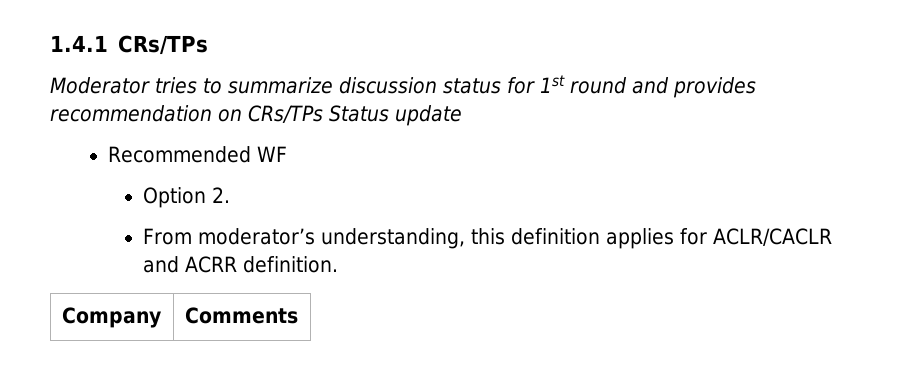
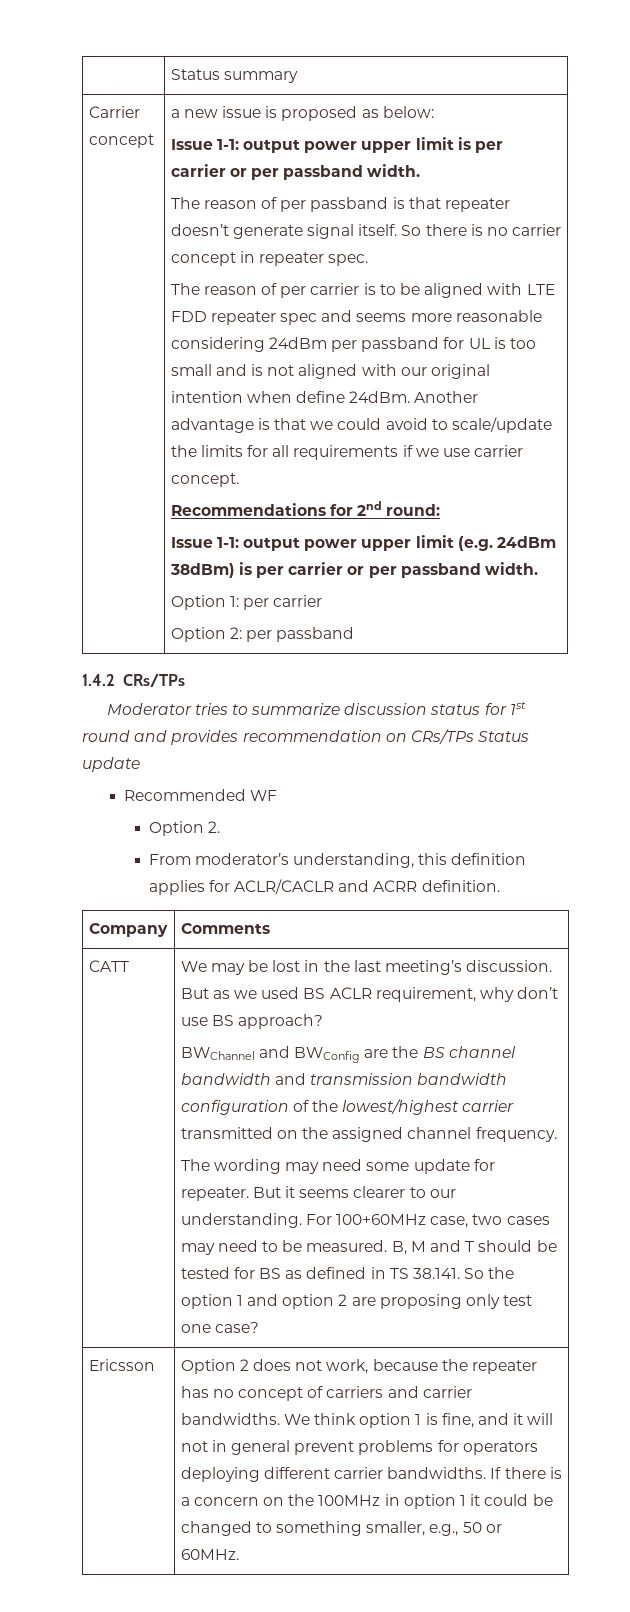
[50,35,108,52] 1.4.1 -> [170,69,298,83] [88,106,140,118] [88,134,154,148] [170,106,434,121] [170,137,503,153] [170,164,421,180] [170,197,510,212] [170,224,562,239] [170,251,369,266] [170,283,555,298] [170,310,542,325] [170,337,536,352] [170,364,490,379] [170,391,479,403] [170,417,552,433] [170,445,524,460] [170,473,239,487] [170,501,441,516] [170,535,556,551] [169,562,538,578] [170,595,323,610] [170,627,355,642] [82,674,115,686] | Status summary // Carrier concept | a new issue is proposed as below: // Issue 1-1: output power upper limit is per carrier or per passband width. // The reason of per passband is that repeater doesn’t generate signal itself. So there is no carrier concept in repeater spec. // The reason of per carrier is to be aligned with LTE FDD repeater spec and seems more reasonable considering 24dBm per passband for UL is too small and is not aligned with our original intention when define 24dBm. Another advantage is that we could avoid to scale/update the limits for all requirements if we use carrier concept. // Recommendations for 2nd round: // Issue 1-1: output power upper limit (e.g. 24dBm 38dBm) is per carrier or per passband width. // Option 1: per carrier // Option 2: per passband // 1.4.2
(298, 315) none -> [88,960,129,972] [180,960,553,975] [180,987,559,1002] [180,1014,324,1029] [180,1046,516,1063] [180,1073,508,1085] [180,1099,515,1115] [180,1127,557,1142] [180,1159,495,1174] [180,1186,456,1201] [180,1213,550,1228] [180,1240,557,1255] [180,1267,515,1279] [180,1294,533,1309] [180,1322,259,1333] [88,1359,155,1371] [180,1359,537,1374] [180,1386,472,1401] [180,1413,554,1428] [180,1440,538,1455] [180,1467,562,1482] [180,1494,553,1509] [180,1521,502,1536] [180,1549,239,1560] // CATT | We may be lost in the last meeting’s discussion. But as we used BS ACLR requirement, why don’t use BS approach? // BWChannel and BWConfig are the BS channel bandwidth and transmission bandwidth configuration of the lowest/highest carrier transmitted on the assigned channel frequency. // The wording may need some update for repeater. But it seems clearer to our understanding. For 100+60MHz case, two cases may need to be measured. B, M and T should be tested for BS as defined in TS 38.141. So the option 1 and option 2 are proposing only test one case? // Ericsson | Option 2 does not work, because the repeater has no concept of carriers and carrier bandwidths. We think option 1 is fine, and it will not in general prevent problems for operators deploying different carrier bandwidths. If there is a concern on the 100MHz in option 1 it could be changed to something smaller, e.g., 50 or 60MHz.

